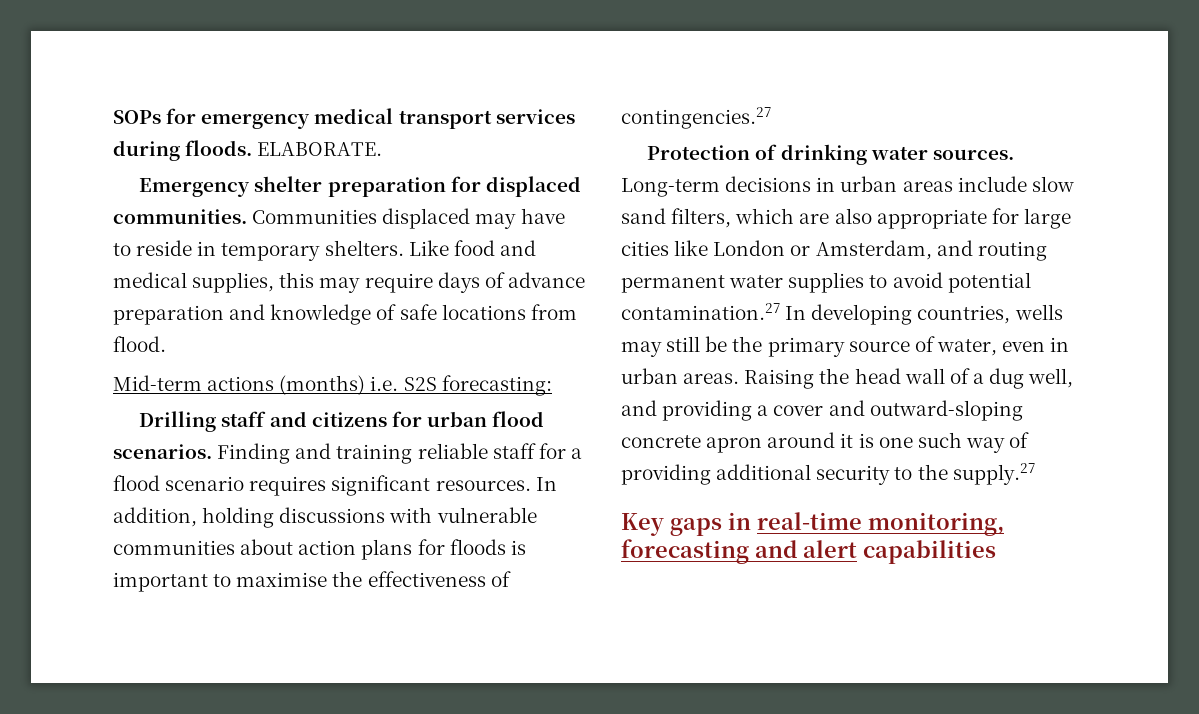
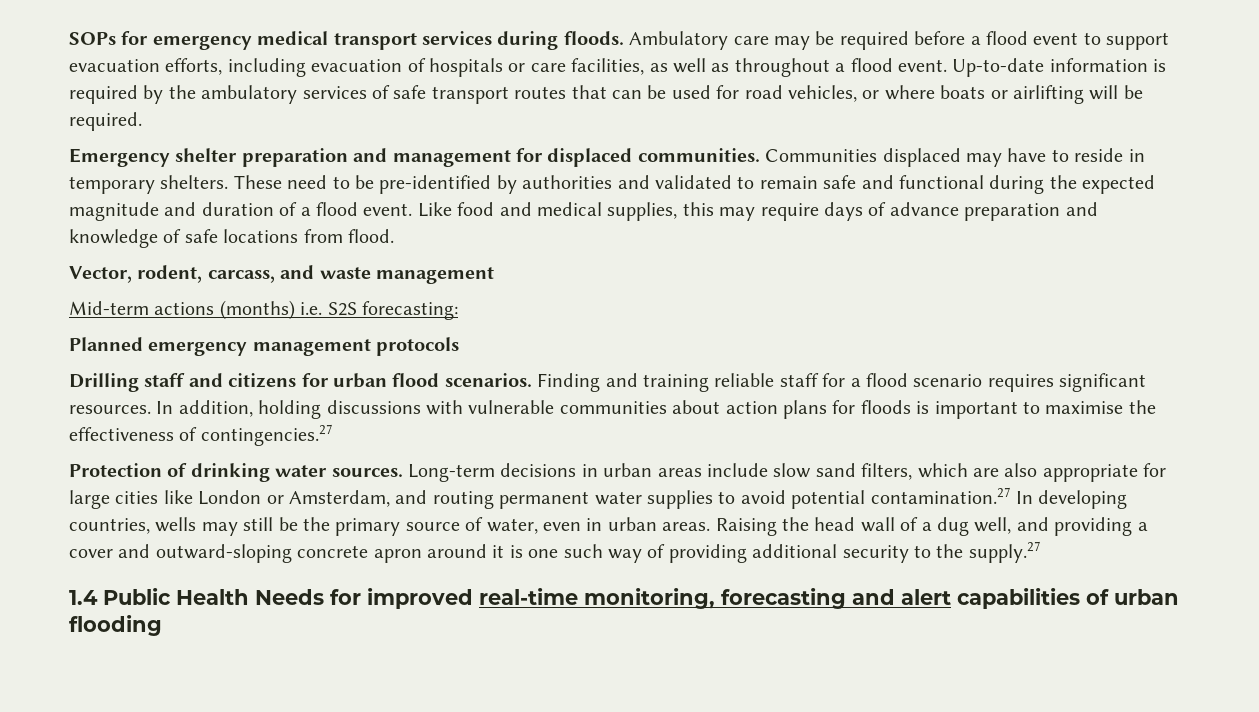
[257,142,383,156] ELABORATE. -> [629,31,1170,50] [69,58,1167,77] [69,85,1143,104] [69,112,142,131] Ambulatory care may be required before a flood event to support evacuation efforts, including evacuation of hospitals or care facilities, as well as throughout a flood event. Up-to-date information is required by the ambulatory services of safe transport routes that can be used for road vehicles, or where boats or airlifting will be required.
(446, 187) none -> [353,148,511,167] and management
(404, 248) none -> [233,175,1156,194] [69,202,413,221] These need to be pre-identified by authorities and validated to remain safe and functional during the expected magnitude and duration of a flood event.
(166, 344) none -> [69,265,494,284] // Vector, rodent, carcass, and waste management
(552, 385) none -> [69,337,460,356] // Planned emergency management protocols
[621,512,751,536] Key gaps in -> [69,588,473,609] 1.4 Public Health Needs for improved
(996, 552) none -> [1086,589,1179,605] [69,615,162,636] of urban flooding

